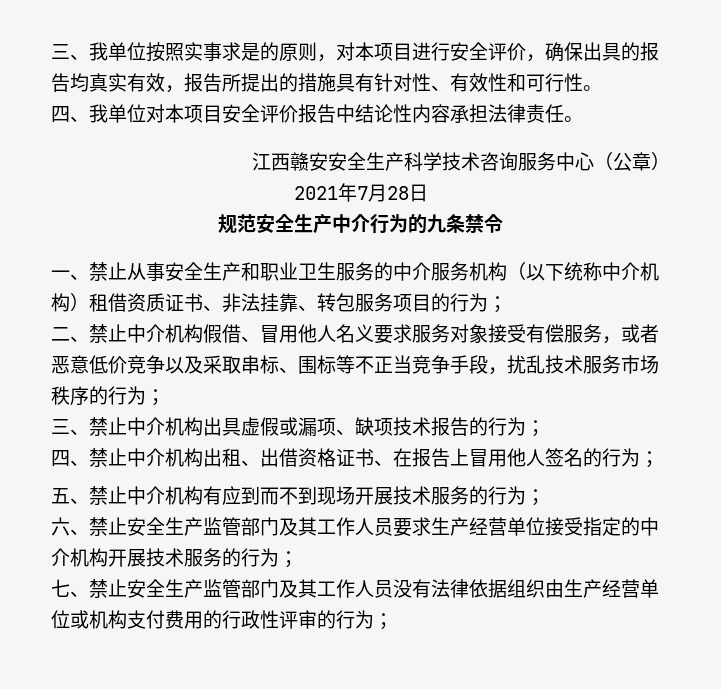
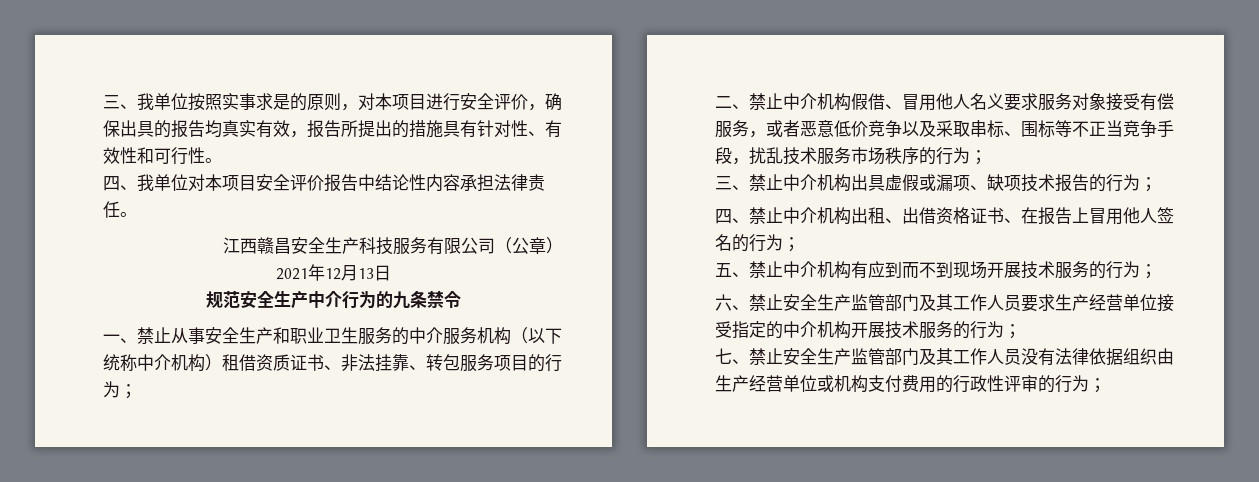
[309,152,328,171] 安 -> [274,237,291,254] 昌
[423,152,594,171] 学技术咨询服务中心 -> [376,237,495,255] 技服务有限公司
[356,184,409,202] 7月28 -> [324,265,374,281] 12月13

